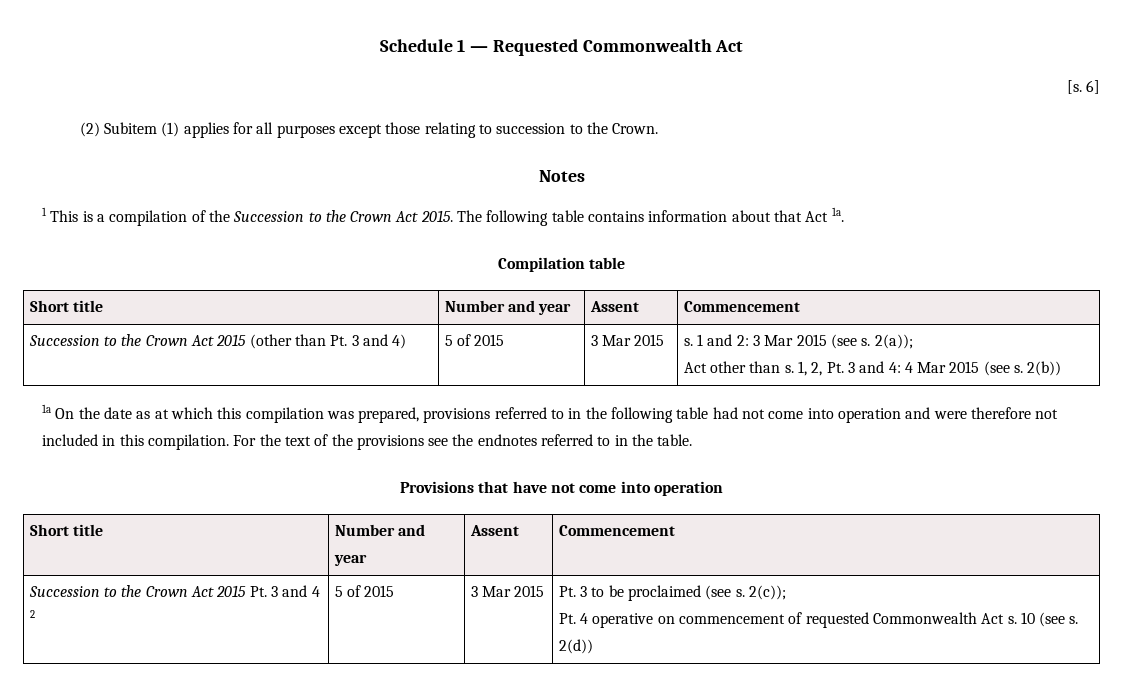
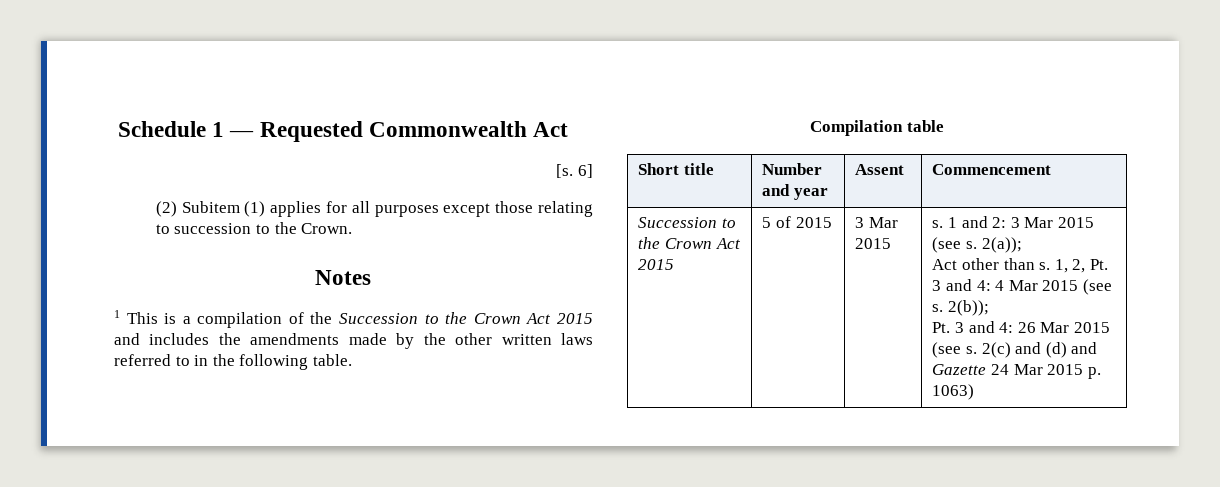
[420,207,844,226] 2015. The following table contains information about that Act 1a. -> [557,313,593,324] [113,333,593,349] [113,354,352,370] 2015 and includes the amendments made by the other written laws referred to in the following table.
[249,334,407,349] (other than Pt. 3 and 4) -> (675, 264) none
[1027,361,1062,376] [41,404,1059,423] [41,434,693,450] [400,481,723,496] [29,524,103,536] [334,524,425,536] [333,554,367,566] [469,525,519,536] [558,525,675,536] [28,585,320,597] [29,610,35,618] [334,585,395,597] [470,585,545,597] [558,585,786,601] [558,612,1079,628] [558,639,593,654] 2(b)) // 1a On the date as at which this compilation was prepared, provisions referred to in the following table had not come into operation and were therefore not included in this compilation. For the text of the provisions see the endnotes referred to in the table. // Provisions that have not come into operation // Short title | Number and year | Assent | Commencement // Succession to the Crown Act 2015 Pt. 3 and 4 2 | 5 of 2015 | 3 Mar 2015 | Pt. 3 to be proclaimed (see s. 2(c)); // Pt. 4 operative on commencement of requested Commonwealth Act s. 10 (see s. 2(d)) -> [947,300,989,316] [932,321,1110,333] [932,342,1098,358] [932,364,1101,379] [932,384,975,400] 2(b)); // Pt. 3 and 4: 26 Mar 2015 (see s. 2(c) and (d) and Gazette 24 Mar 2015 p. 1063)

